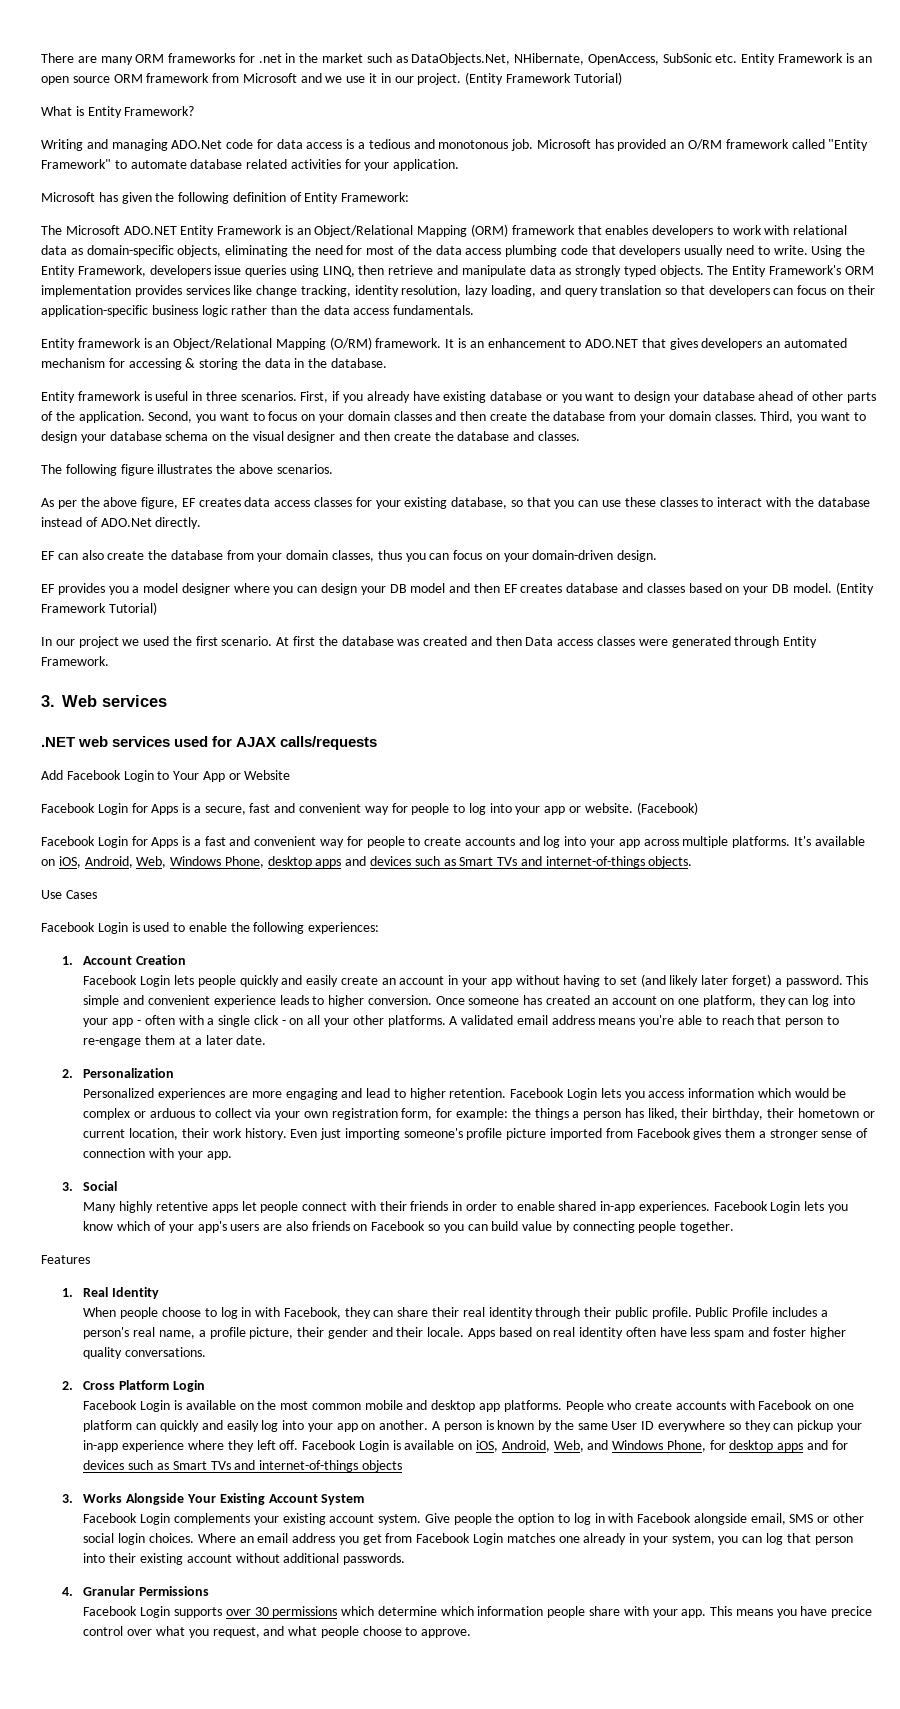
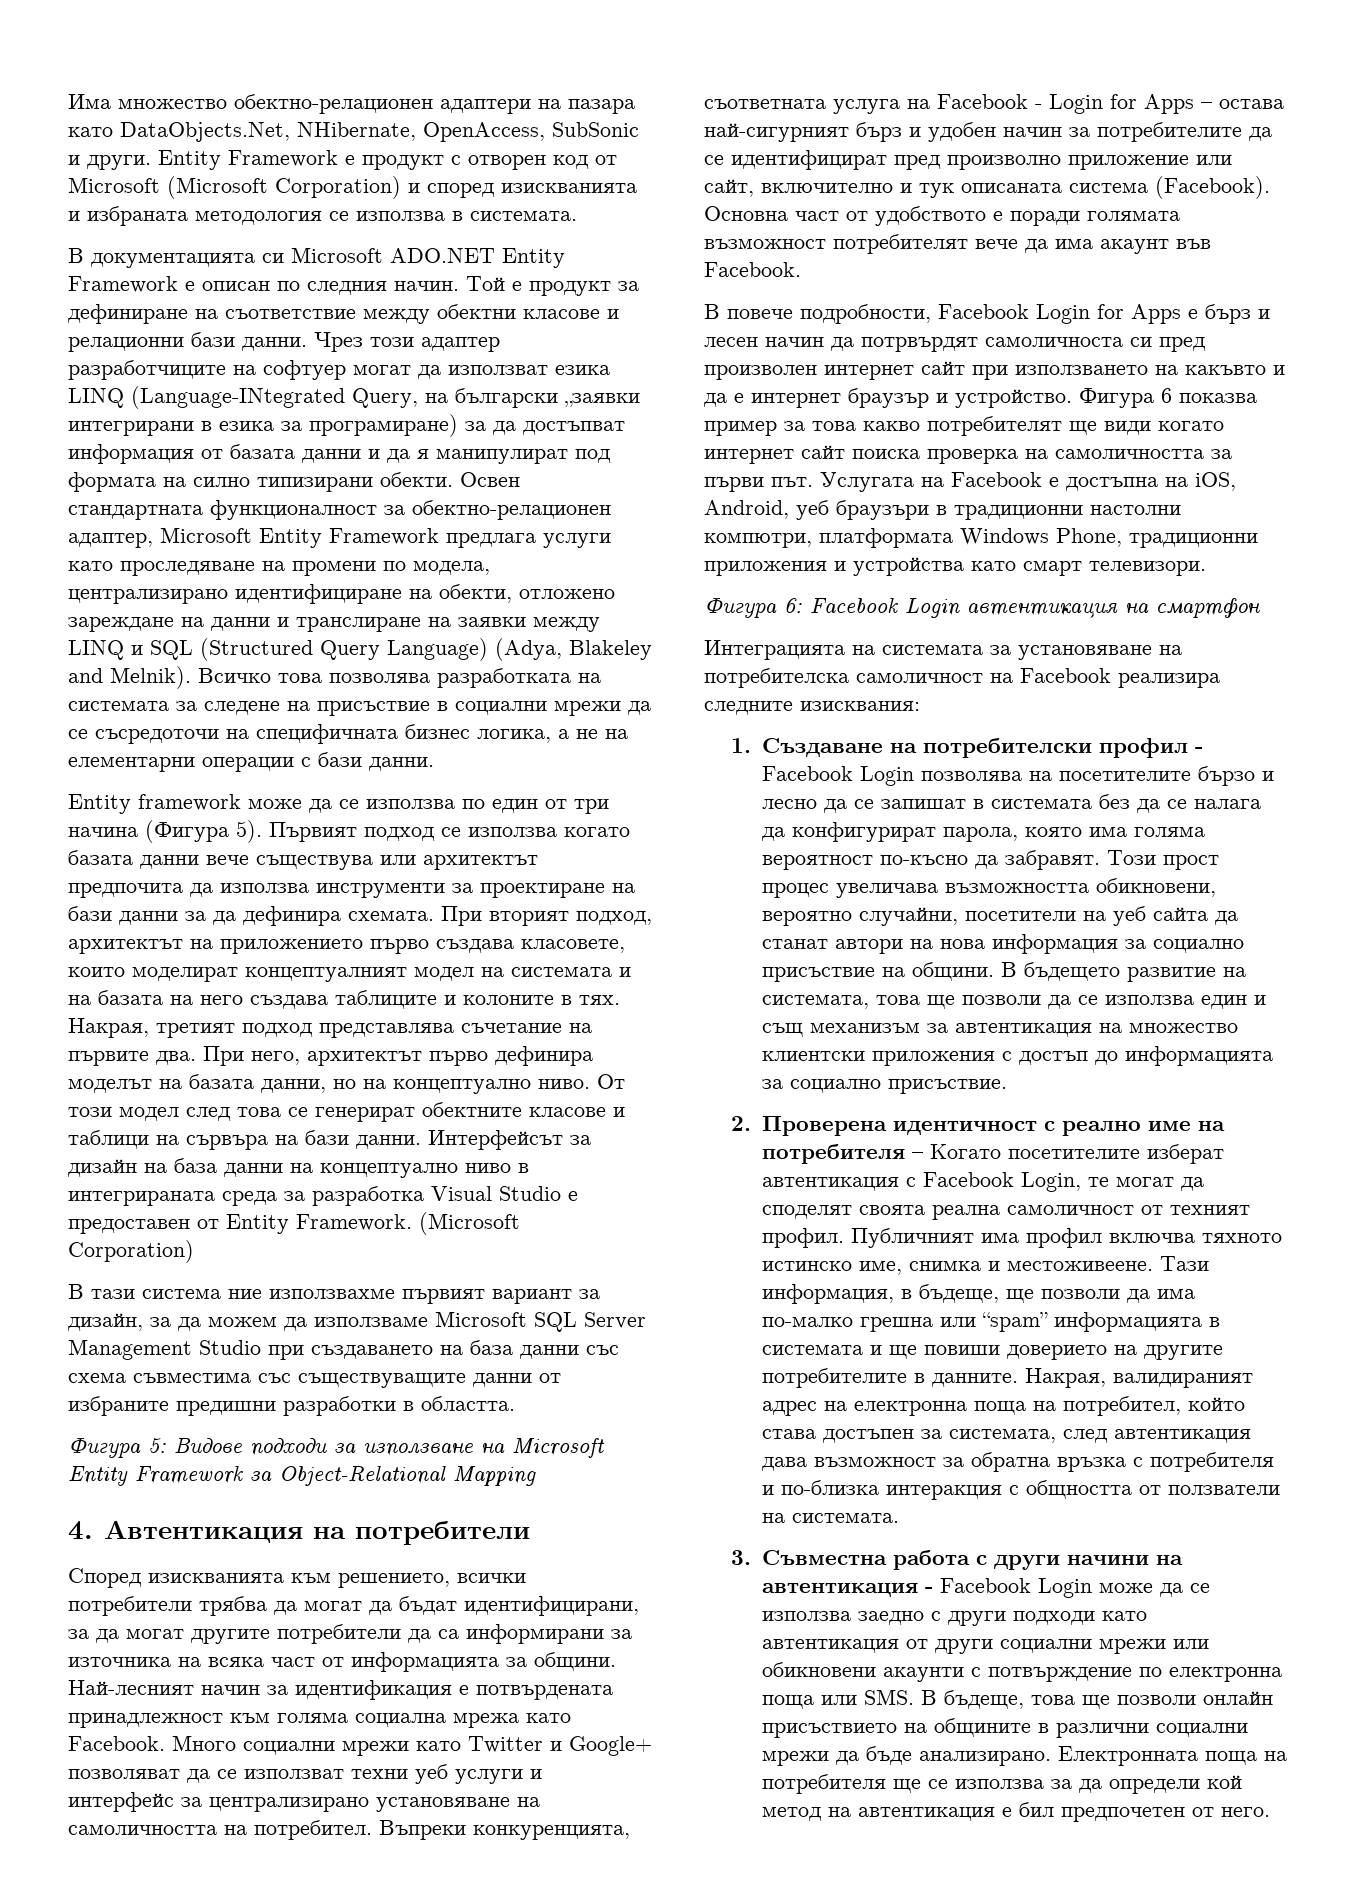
[41,53,872,65] [41,72,622,85] [41,106,195,118] [41,139,869,151] [41,159,460,171] [41,192,410,204] [41,224,848,237] [41,245,866,257] [41,265,874,277] [41,285,875,297] [41,305,475,317] [41,337,848,350] [41,358,388,370] [41,391,876,403] [41,411,866,423] [41,431,580,443] [41,464,333,476] [41,497,870,509] [41,517,202,529] [41,550,658,562] [41,582,874,595] [41,602,157,615] [41,636,818,648] [41,656,109,666] [41,695,168,707] [41,736,378,750] [41,770,291,782] [41,802,698,815] [41,836,865,848] [41,856,693,868] [41,890,97,899] [41,922,380,934] [62,955,187,965] [83,974,869,987] [83,995,855,1007] [83,1015,839,1027] [83,1035,267,1047] [62,1068,175,1078] [83,1088,847,1100] [83,1108,875,1120] [83,1128,869,1140] [83,1148,232,1160] [62,1181,118,1191] [83,1201,848,1213] [83,1221,735,1233] [41,1255,90,1264] [62,1287,160,1299] [83,1307,828,1319] [83,1327,846,1339] [83,1347,207,1359] [62,1380,205,1392] [83,1400,854,1412] [83,1420,862,1432] [83,1440,848,1452] [83,1460,402,1472] [62,1493,365,1505] [83,1513,864,1525] [83,1533,853,1545] [83,1553,406,1565] [62,1586,210,1596] [83,1606,873,1618] [83,1626,472,1638] There are many ORM frameworks for .net in the market such as DataObjects.Net, NHibernate, OpenAccess, SubSonic etc. Entity Framework is an open source ORM framework from Microsoft and we use it in our project. (Entity Framework Tutorial) // What is Entity Framework? // Writing and managing ADO.Net code for data access is a tedious and monotonous job. Microsoft has provided an O/RM framework called "Entity Framework" to automate database related activities for your application. // Microsoft has given the following definition of Entity Framework: // The Microsoft ADO.NET Entity Framework is an Object/Relational Mapping (ORM) framework that enables developers to work with relational data as domain-specific objects, eliminating the need for most of the data access plumbing code that developers usually need to write. Using the Entity Framework, developers issue queries using LINQ, then retrieve and manipulate data as strongly typed objects. The Entity Framework's ORM implementation provides services like change tracking, identity resolution, lazy loading, and query translation so that developers can focus on their application-specific business logic rather than the data access fundamentals. // Entity framework is an Object/Relational Mapping (O/RM) framework. It is an enhancement to ADO.NET that gives developers an automated mechanism for accessing & storing the data in the database. // Entity framework is useful in three scenarios. First, if you already have existing database or you want to design your database ahead of other parts of the application. Second, you want to focus on your domain classes and then create the database from your domain classes. Third, you want to design your database schema on the visual designer and then create the database and classes. // The following figure illustrates the above scenarios. // As per the above figure, EF creates data access classes for your existing database, so that you can use these classes to interact with the database instead of ADO.Net directly. // EF can also create the database from your domain classes, thus you can focus on your domain-driven design. // EF provides you a model designer where you can design your DB model and then EF creates database and classes based on your DB model. (Entity Framework Tutorial) // In our project we used the first scenario. At first the database was created and then Data access classes were generated through Entity Framework. // 3. Web services // .NET web services used for AJAX calls/requests // Add Facebook Login to Your App or Website // Facebook Login for Apps is a secure, fast and convenient way for people to log into your app or website. (Facebook) // Facebook Login for Apps is a fast and convenient way for people to create accounts and log into your app across multiple platforms. It's available on iOS, Android, Web, Windows Phone, desktop apps and devices such as Smart TVs and internet-of-things objects. // Use Cases // Facebook Login is used to enable the following experiences: // 1. Account Creation // Facebook Login lets people quickly and easily create an account in your app without having to set (and likely later forget) a password. This simple and convenient experience leads to higher conversion. Once someone has created an account on one platform, they can log into your app - often with a single click - on all your other platforms. A validated email address means you're able to reach that person to re-engage them at a later date. // 2. Personalization // Personalized experiences are more engaging and lead to higher retention. Facebook Login lets you access information which would be complex or arduous to collect via your own registration form, for example: the things a person has liked, their birthday, their hometown or current location, their work history. Even just importing someone's profile picture imported from Facebook gives them a stronger sense of connection with your app. // 3. Social // Many highly retentive apps let people connect with their friends in order to enable shared in-app experiences. Facebook Login lets you know which of your app's users are also friends on Facebook so you can build value by connecting people together. // Features // 1. Real Identity // When people choose to log in with Facebook, they can share their real identity through their public profile. Public Profile includes a person's real name, a profile picture, their gender and their locale. Apps based on real identity often have less spam and foster higher quality conversations. // 2. Cross Platform Login // Facebook Login is available on the most common mobile and desktop app platforms. People who create accounts with Facebook on one platform can quickly and easily log into your app on another. A person is known by the same User ID everywhere so they can pickup your in-app experience where they left off. Facebook Login is available on iOS, Android, Web, and Windows Phone, for desktop apps and for devices such as Smart TVs and internet-of-things objects // 3. Works Alongside Your Existing Account System // Facebook Login complements your existing account system. Give people the option to log in with Facebook alongside email, SMS or other social login choices. Where an email address you get from Facebook Login matches one already in your system, you can log that person into their existing account without additional passwords. // 4. Granular Permissions // Facebook Login supports over 30 permissions which determine which information people share with your app. This means you have precice control over what you request, and what people choose to approve. -> [68,94,635,114] [68,122,639,142] [68,150,617,170] [68,176,637,199] [68,206,577,226] [68,247,565,268] [68,276,639,296] [68,304,619,324] [68,332,500,352] [68,360,610,380] [68,386,640,409] [68,414,625,437] [68,444,611,464] [68,472,520,492] [68,500,611,520] [68,527,611,548] [68,561,490,576] [68,584,615,604] [68,617,600,632] [68,638,652,661] [68,666,601,689] [68,701,651,716] [68,724,628,744] [68,752,434,772] [68,794,609,814] [68,820,630,843] [68,850,538,870] [68,883,635,898] [68,906,652,926] [68,939,625,954] [68,967,631,982] [68,990,620,1009] [68,1018,592,1038] [68,1046,593,1066] [68,1074,625,1094] [68,1102,625,1122] [68,1130,591,1150] [68,1158,529,1178] [68,1186,578,1206] [68,1212,520,1235] [68,1240,194,1263] [68,1284,600,1304] [68,1311,646,1332] [68,1339,619,1360] [68,1373,561,1388] [68,1396,515,1416] [68,1438,605,1459] [68,1466,536,1486] [68,1520,530,1545] [68,1568,526,1588] [68,1596,639,1616] [68,1624,632,1644] [68,1652,616,1672] [68,1680,613,1700] [68,1713,571,1728] [68,1735,652,1756] [68,1764,542,1784] [68,1792,540,1812] [68,1820,630,1840] [704,94,1284,114] [704,122,1272,142] [704,150,1232,170] [704,176,1270,199] [704,206,1180,226] [704,234,1211,254] [704,262,801,277] [704,304,1270,324] [704,337,1206,352] [704,361,1285,380] [704,388,1257,408] [704,416,1224,436] [704,445,1232,464] [704,472,1236,492] [704,500,1181,520] [704,528,1258,548] [704,557,1206,576] [704,598,1260,619] [704,640,1182,660] [704,668,1220,688] [704,701,920,715] [731,738,1204,758] [762,766,1275,786] [762,794,1262,813] [762,822,1206,842] [762,850,1220,870] [762,878,1217,898] [762,906,1239,926] [762,934,1245,954] [762,962,1247,982] [762,995,1267,1009] [762,1023,1239,1037] [762,1046,1274,1066] [762,1079,1008,1094] [731,1116,1226,1136] [762,1144,1225,1164] [762,1172,1205,1192] [762,1205,1251,1220] [762,1228,1283,1248] [762,1256,1210,1275] [762,1284,1196,1304] [762,1312,1221,1332] [762,1345,1224,1360] [762,1368,1254,1388] [762,1396,1246,1416] [762,1429,1252,1443] [762,1452,1275,1472] [762,1480,1281,1500] [762,1513,900,1523] [731,1550,1184,1570] [762,1578,1211,1598] [762,1611,1148,1626] [762,1639,1210,1654] [762,1662,1283,1682] [762,1689,1274,1709] [762,1718,1249,1738] [762,1746,1288,1766] [762,1774,1243,1794] [762,1802,1271,1822] Има множество обектно-релационен адаптери на пазара като DataObjects.Net, NHibernate, OpenAccess, SubSonic и други. Entity Framework е продукт с отворен код от Microsoft (Microsoft Corporation) и според изискванията и избраната методология се използва в системата. // В документацията си Microsoft ADO.NET Entity Framework е описан по следния начин. Той е продукт за дефиниране на съответствие между обектни класове и релационни бази данни. Чрез този адаптер разработчиците на софтуер могат да използват езика LINQ (Language-INtegrated Query, на български „заявки интегрирани в езика за програмиране) за да достъпват информация от базата данни и да я манипулират под формата на силно типизирани обекти. Освен стандартната функционалност за обектно-релационен адаптер, Microsoft Entity Framework предлага услуги като проследяване на промени по модела, централизирано идентифициране на обекти, отложено зареждане на данни и транслиране на заявки между LINQ и SQL (Structured Query Language) (Adya, Blakeley and Melnik). Всичко това позволява разработката на системата за следене на присъствие в социални мрежи да се съсредоточи на специфичната бизнес логика, а не на елементарни операции с бази данни. // Entity framework може да се използва по един от три начина (Фигура 5). Първият подход се използва когато базата данни вече съществува или архитектът предпочита да използва инструменти за проектиране на бази данни за да дефинира схемата. При вторият подход, архитектът на приложението първо създава класовете, които моделират концептуалният модел на системата и на базата на него създава таблиците и колоните в тях. Накрая, третият подход представлява съчетание на първите два. При него, архитектът първо дефинира моделът на базата данни, но на концептуално ниво. От този модел след това се генерират обектните класове и таблици на сървъра на бази данни. Интерфейсът за дизайн на база данни на концептуално ниво в интегрираната среда за разработка Visual Studio е предоставен от Entity Framework. (Microsoft Corporation) // В тази система ние използвахме първият вариант за дизайн, за да можем да използваме Microsoft SQL Server Management Studio при създаването на база данни със схема съвместима със съществуващите данни от избраните предишни разработки в областта. // Фигура 5: Видове подходи за използване на Microsoft Entity Framework за Object-Relational Mapping // 4. Автентикация на потребители // Според изискванията към решението, всички потребители трябва да могат да бъдат идентифицирани, за да могат другите потребители да са информирани за източника на всяка част от информацията за общини. Най-лесният начин за идентификация е потвърдената принадлежност към голяма социална мрежа като Facebook. Много социални мрежи като Twitter и Google+ позволяват да се използват техни уеб услуги и интерфейс за централизирано установяване на самоличността на потребител. Въпреки конкуренцията, съответната услуга на Facebook - Login for Apps – остава най-сигурният бърз и удобен начин за потребителите да се идентифицират пред произволно приложение или сайт, включително и тук описаната система (Facebook). Основна част от удобството е поради голямата възможност потребителят вече да има акаунт във Facebook. // В повече подробности, Facebook Login for Apps е бърз и лесен начин да потрвърдят самоличноста си пред произволен интернет сайт при използването на какъвто и да е интернет браузър и устройство. Фигура 6 показва пример за това какво потребителят ще види когато интернет сайт поиска проверка на самоличността за първи път. Услугата на Facebook е достъпна на iOS, Android, уеб браузъри в традиционни настолни компютри, платформата Windows Phone, традиционни приложения и устройства като смарт телевизори. // Фигура 6: Facebook Login автентикация на смартфон // Интеграцията на системата за установяване на потребителска самоличност на Facebook реализира следните изисквания: // 1. Създаване на потребителски профил - Facebook Login позволява на посетителите бързо и лесно да се запишат в системата без да се налага да конфигурират парола, която има голяма вероятност по-късно да забравят. Този прост процес увеличава възможността обикновени, вероятно случайни, посетители на уеб сайта да станат автори на нова информация за социално присъствие на общини. В бъдещето развитие на системата, това ще позволи да се използва един и същ механизъм за автентикация на множество клиентски приложения с достъп до информацията за социално присъствие. // 2. Проверена идентичност с реално име на потребителя – Когато посетителите изберат автентикация с Facebook Login, те могат да споделят своята реална самоличност от техният профил. Публичният има профил включва тяхното истинско име, снимка и местоживеене. Тази информация, в бъдеще, ще позволи да има по-малко грешна или “spam” информацията в системата и ще повиши доверието на другите потребителите в данните. Накрая, валидираният адрес на електронна поща на потребител, който става достъпен за системата, след автентикация дава възможност за обратна връзка с потребителя и по-близка интеракция с общността от ползватели на системата. // 3. Съвместна работа с други начини на автентикация - Facebook Login може да се използва заедно с други подходи като автентикация от други социални мрежи или обикновени акаунти с потвърждение по електронна поща или SMS. В бъдеще, това ще позволи онлайн присъствието на общините в различни социални мрежи да бъде анализирано. Електронната поща на потребителя ще се използва за да определи кой метод на автентикация е бил предпочетен от него.

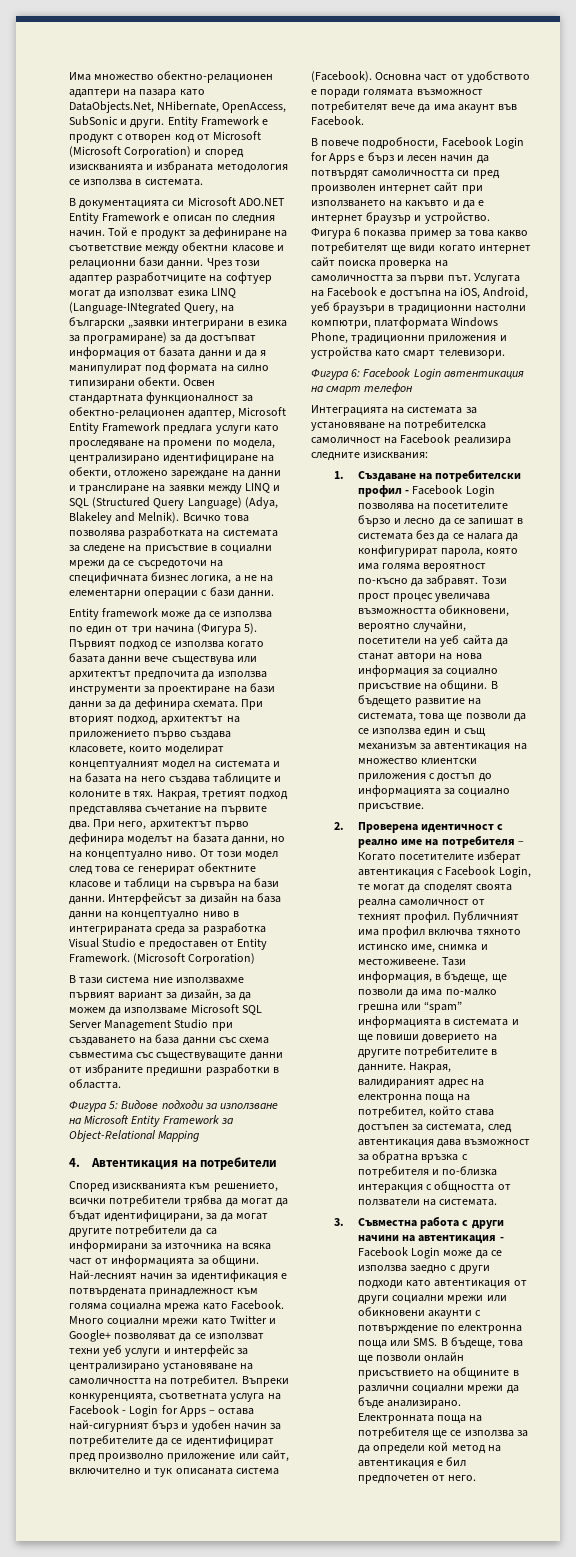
[861,337,1123,352] потрвърдят самоличноста -> [311,170,455,179] потвърдят самоличността
[1156,598,1260,619] смартфон -> [326,383,413,395] смарт телефон

